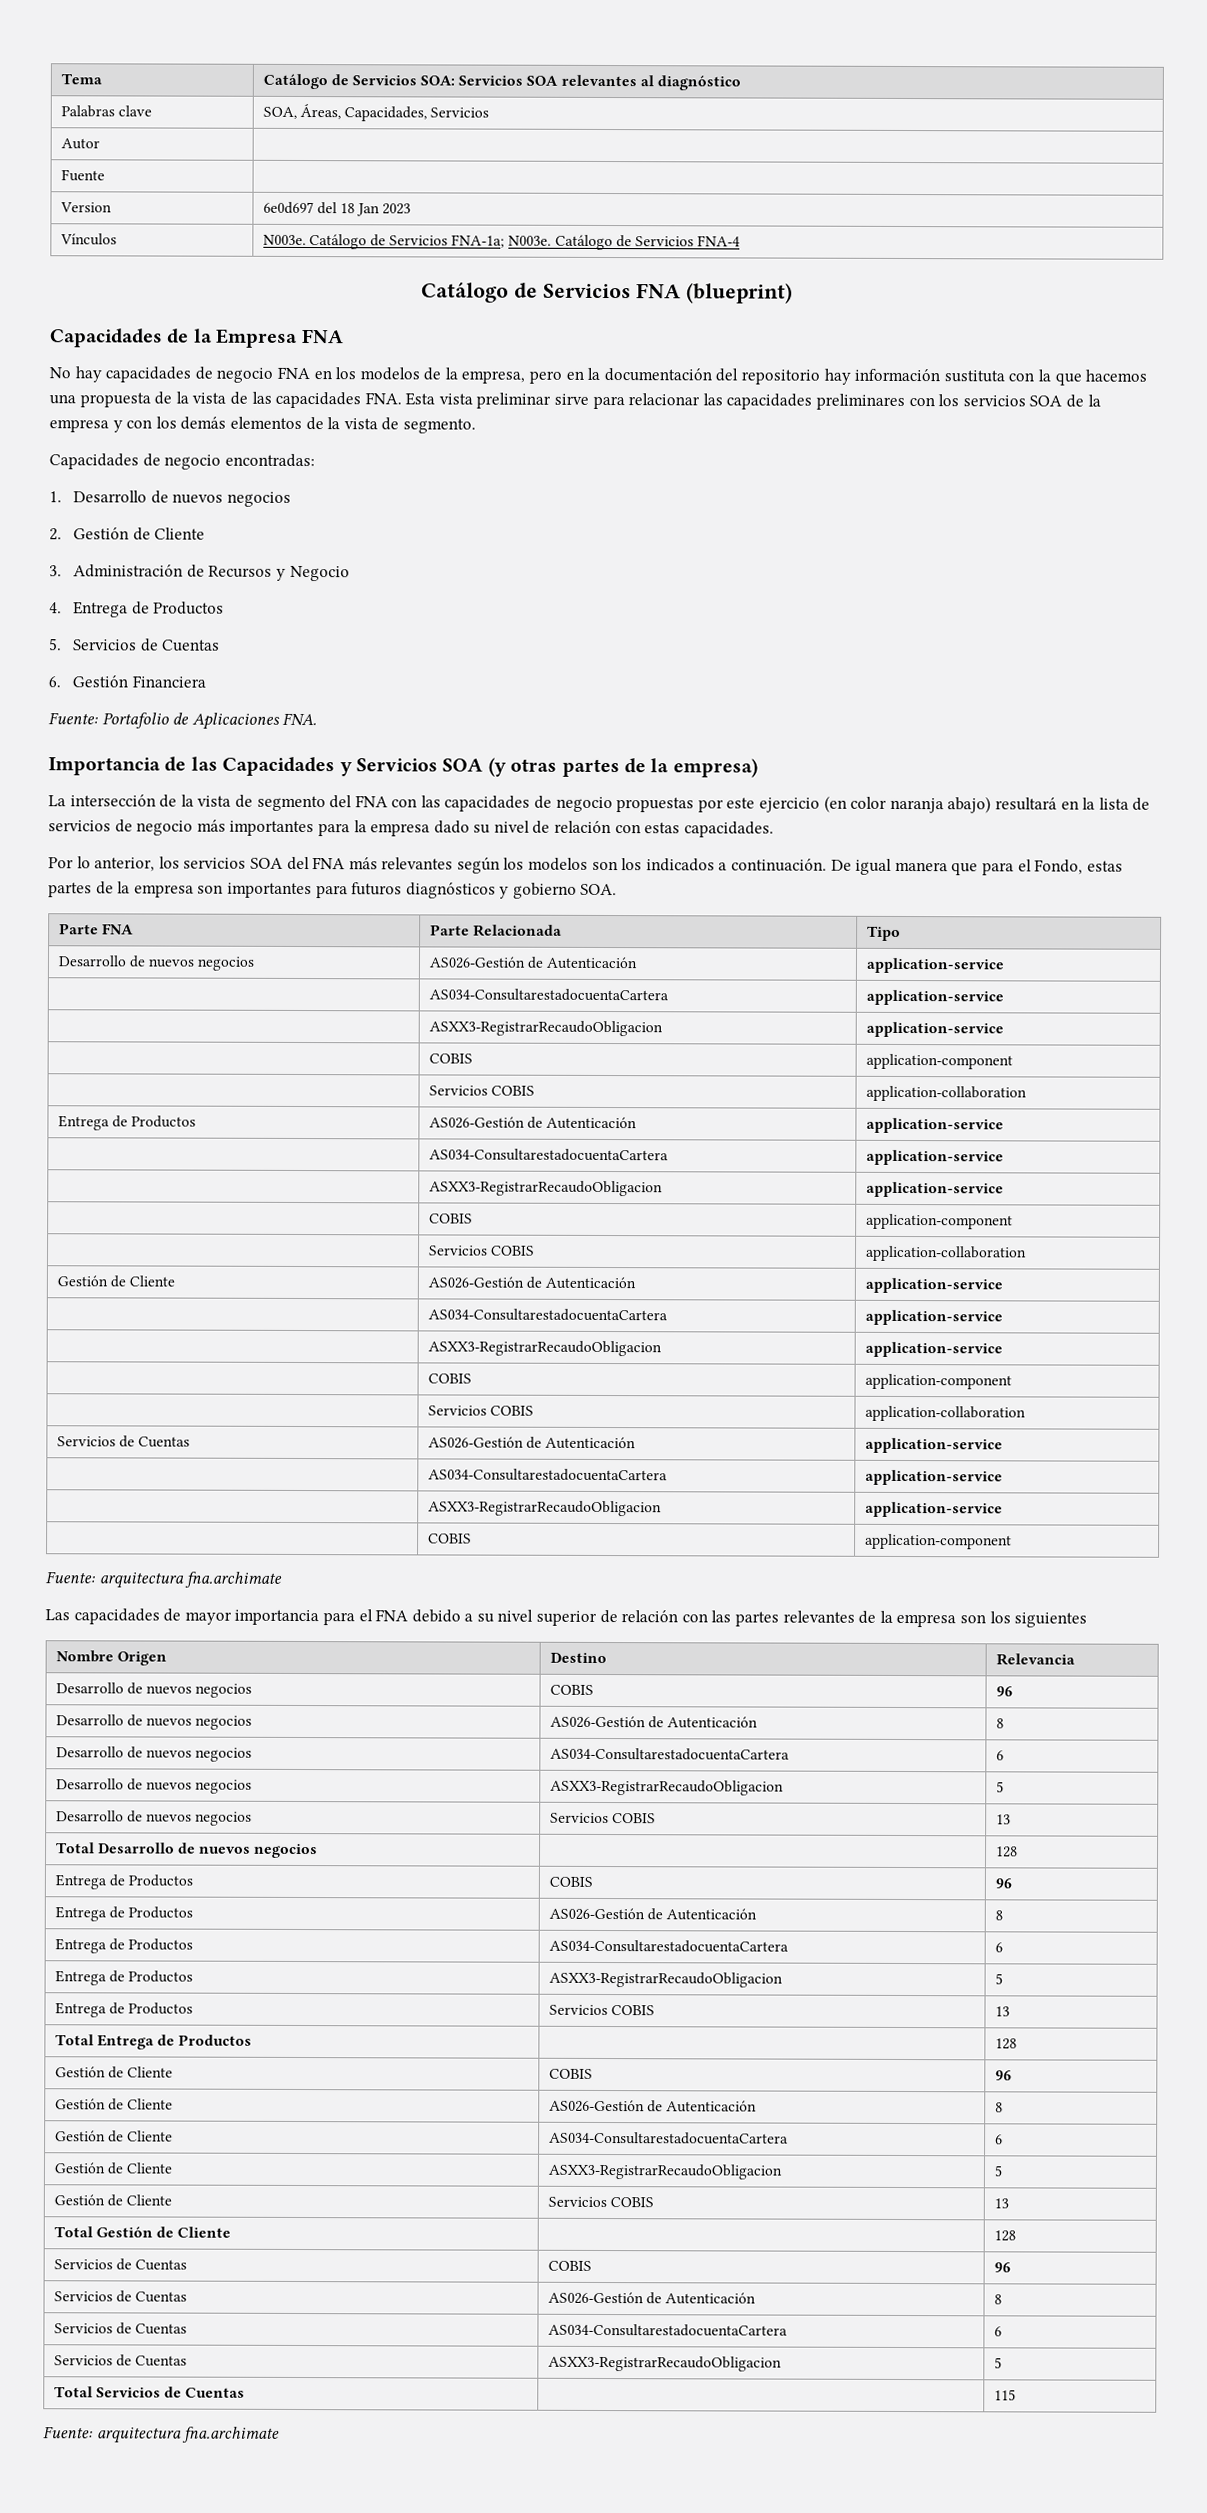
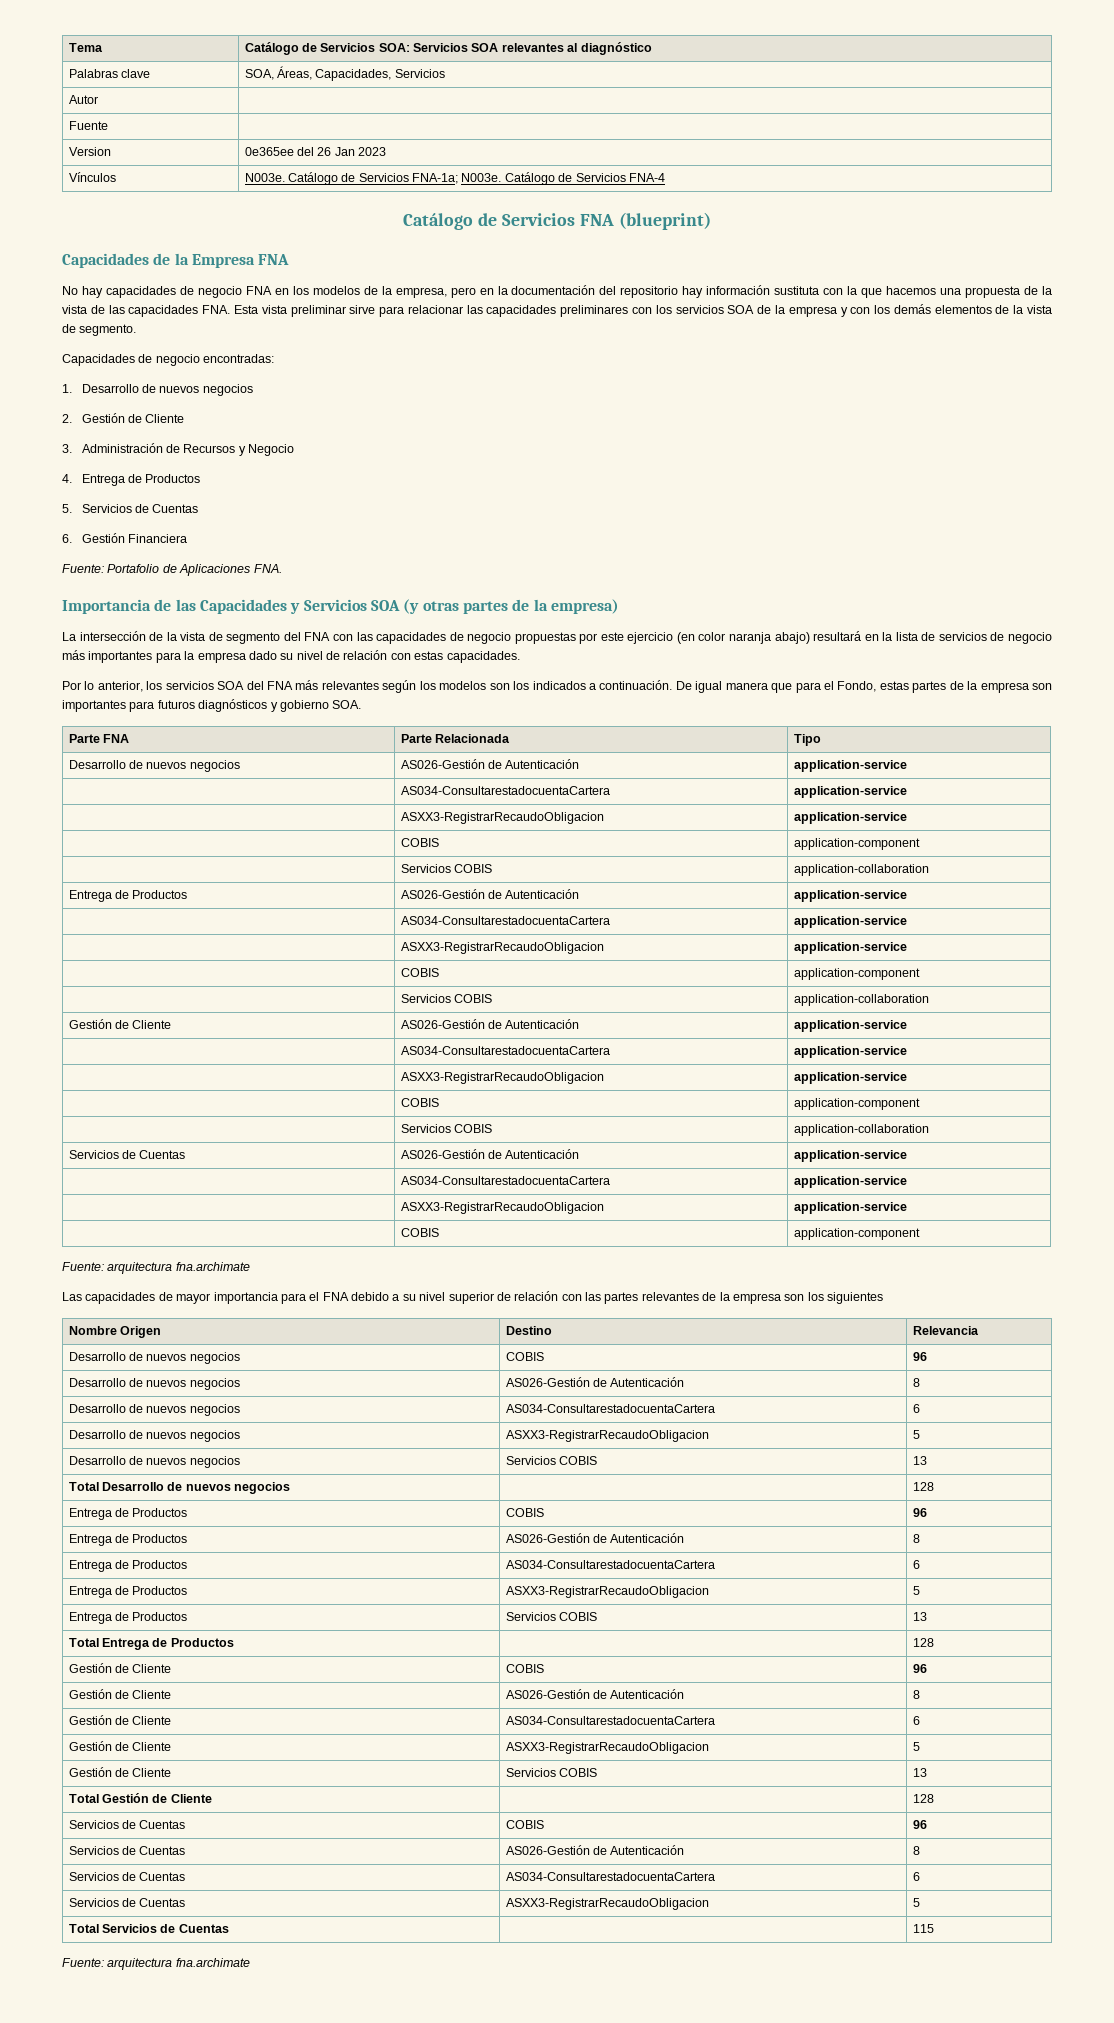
[262,201,355,215] 6e0d697 del 18 -> [244,147,332,156] 0e365ee del 26

